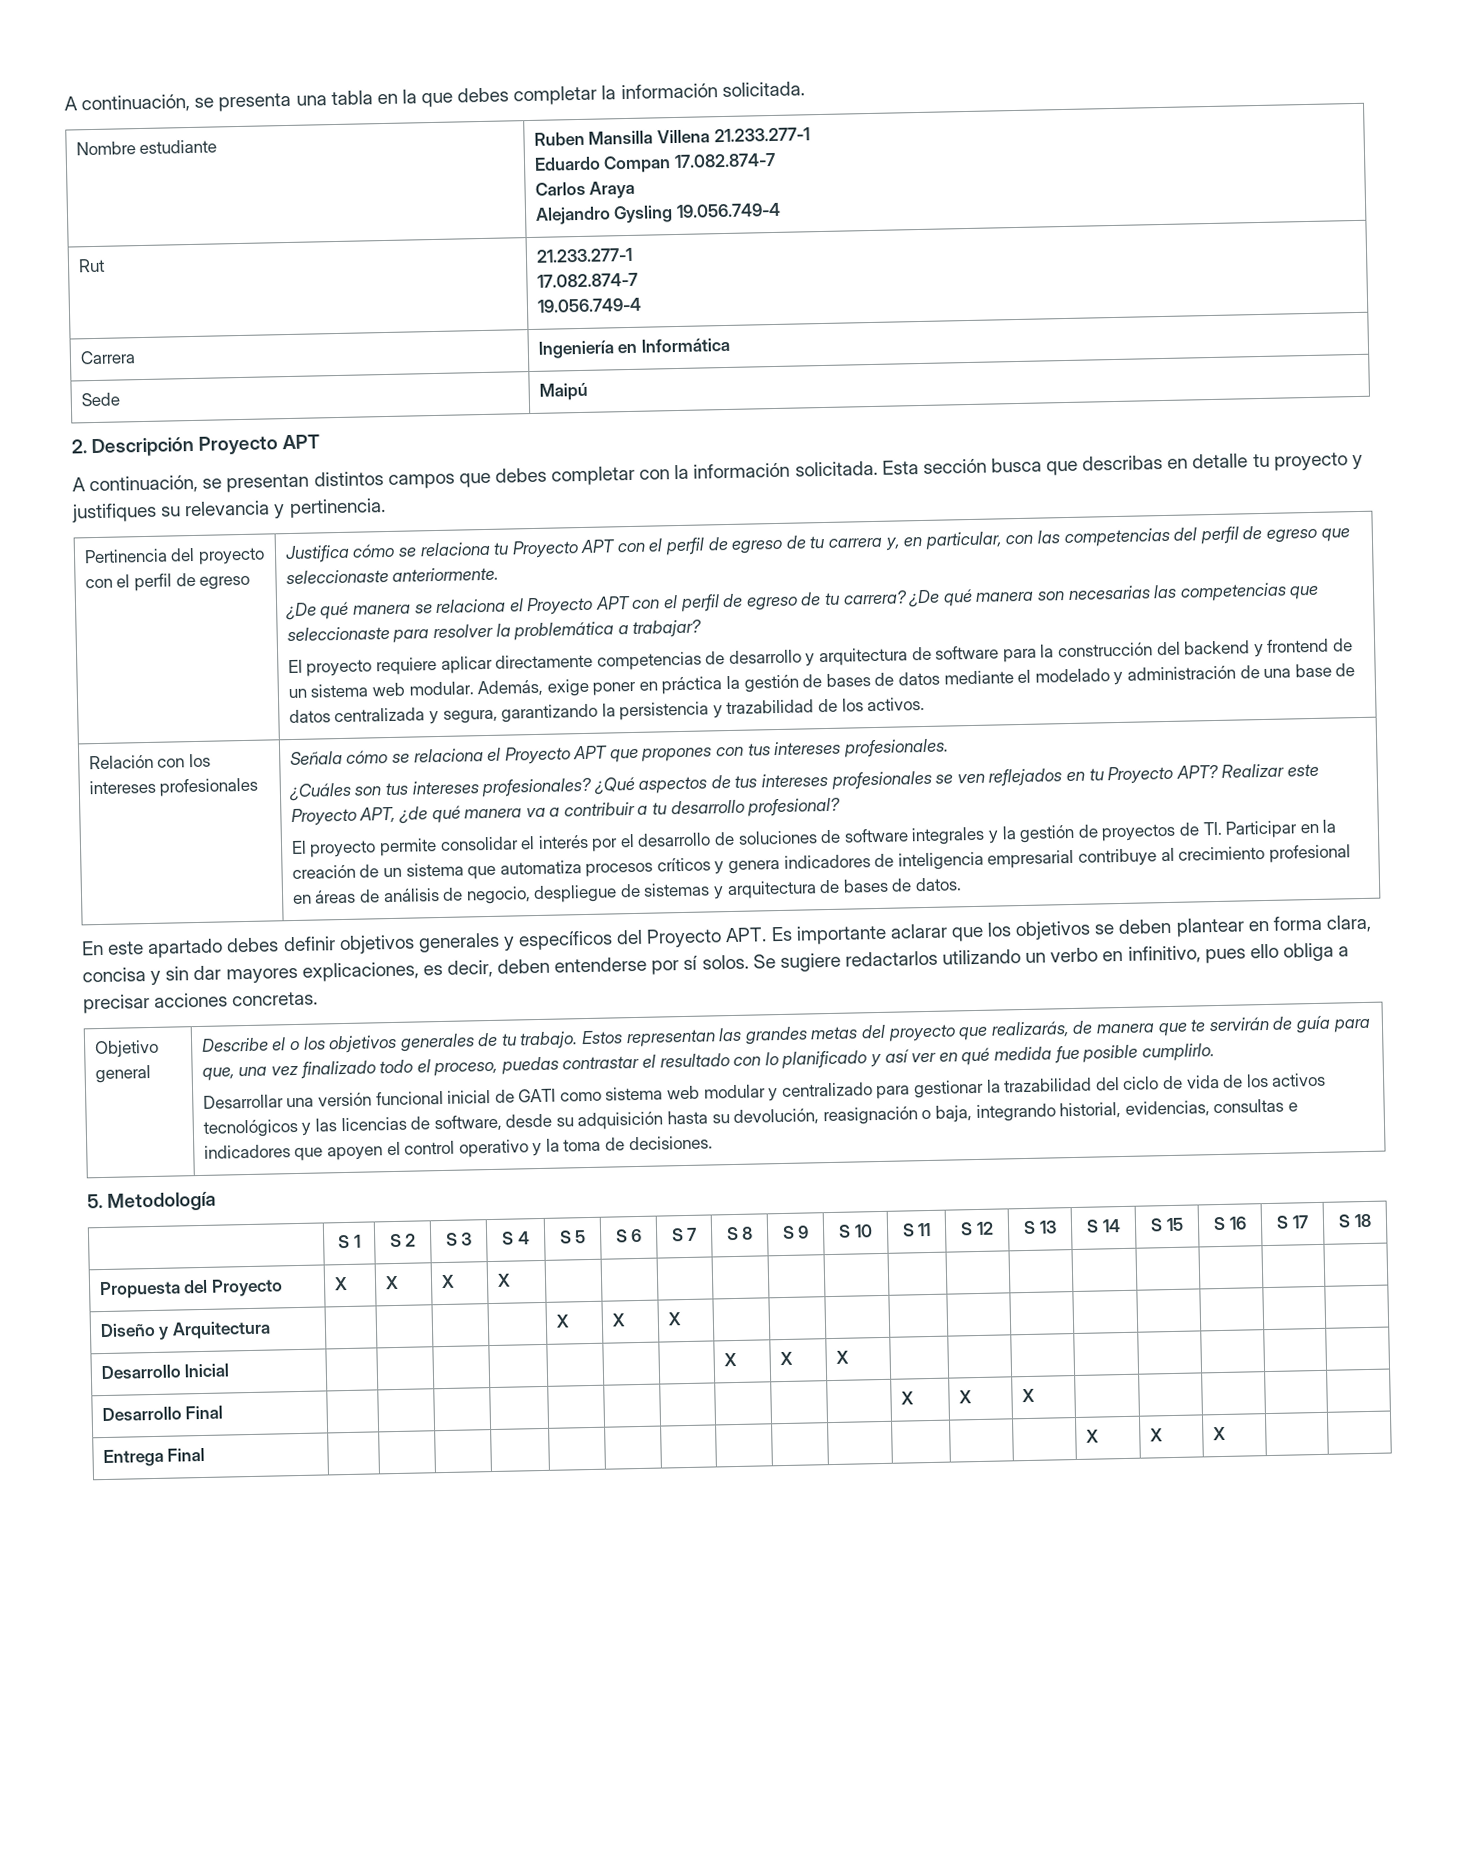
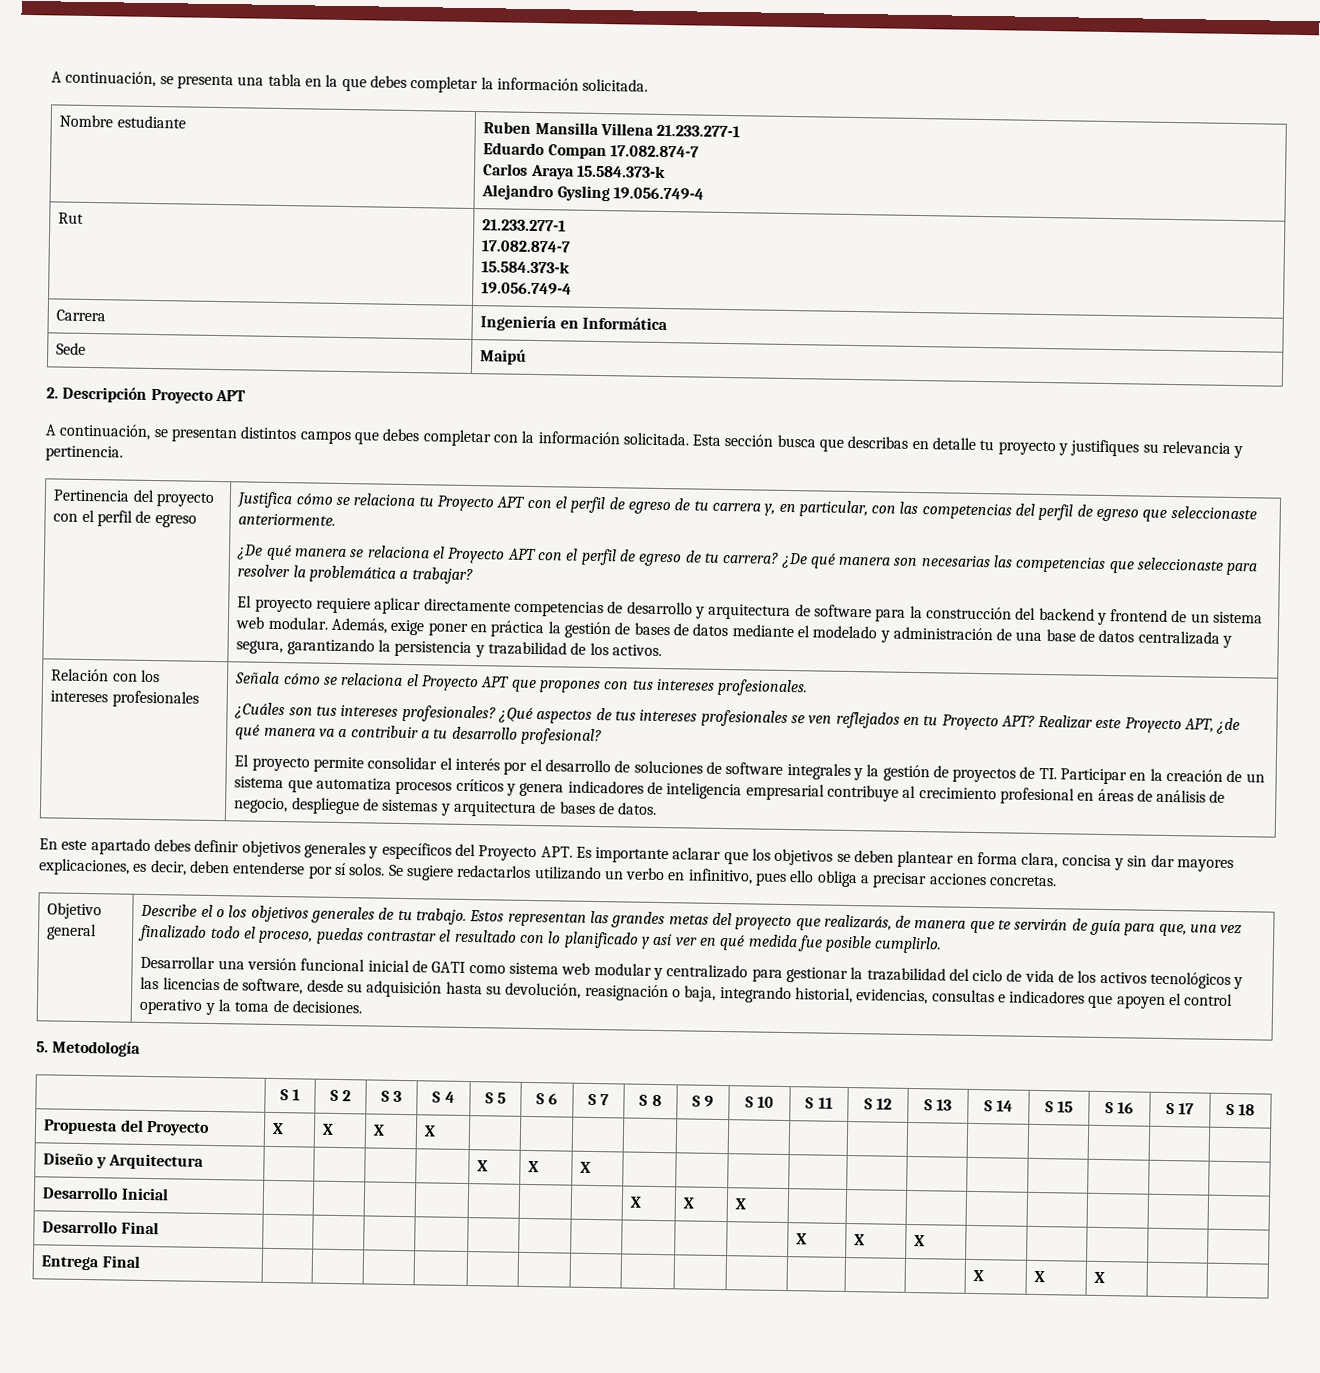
(636, 189) none -> [576,164,667,179] 15.584.373-k
(638, 280) none -> [481,260,571,274] // 15.584.373-k

